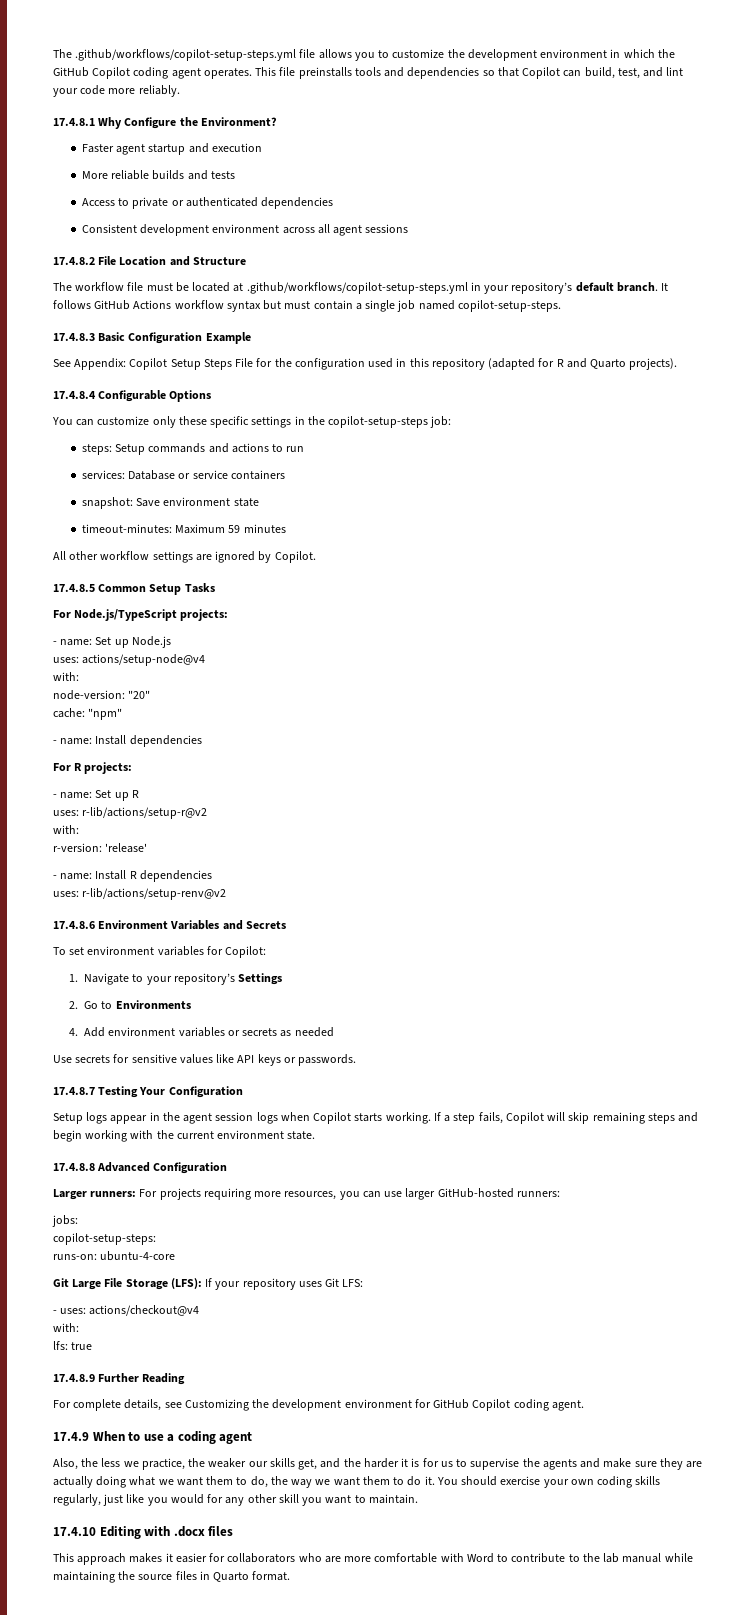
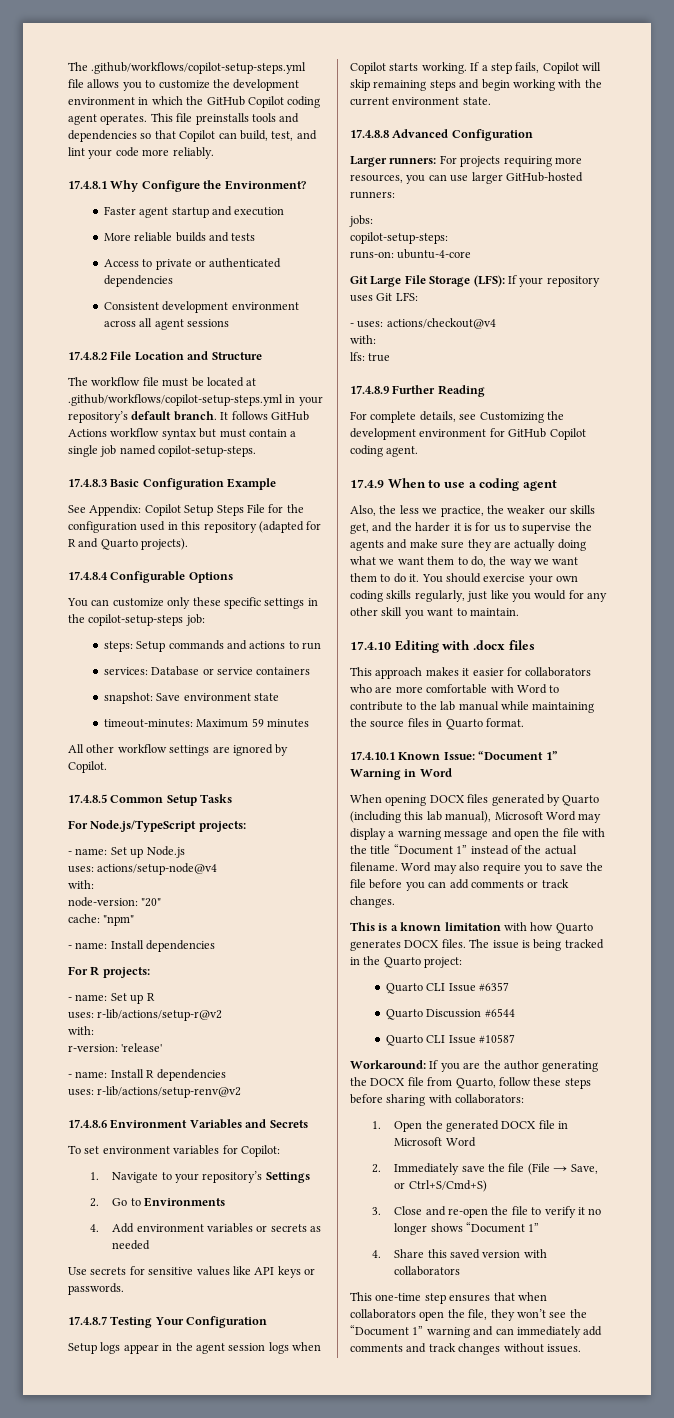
(291, 1576) none -> [350,751,558,760] [350,768,452,780] [350,794,600,806] [350,811,602,823] [350,828,605,840] [350,844,577,855] [350,862,603,874] [350,879,569,891] [350,896,395,908] [350,922,593,934] [350,939,604,951] [350,956,463,968] [385,982,510,994] [385,1008,515,1020] [385,1034,516,1046] [350,1060,599,1072] [350,1077,591,1089] [350,1094,525,1106] [372,1120,569,1132] [394,1137,476,1147] [372,1163,598,1175] [394,1180,487,1192] [372,1206,602,1218] [394,1222,540,1235] [372,1249,547,1259] [394,1266,461,1276] [350,1292,547,1304] [350,1309,587,1321] [350,1325,603,1338] [350,1343,581,1355] // 17.4.10.1 Known Issue: “Document 1” Warning in Word // When opening DOCX files generated by Quarto (including this lab manual), Microsoft Word may display a warning message and open the file with the title “Document 1” instead of the actual filename. Word may also require you to save the file before you can add comments or track changes. // This is a known limitation with how Quarto generates DOCX files. The issue is being tracked in the Quarto project: // Quarto CLI Issue #6357 // Quarto Discussion #6544 // Quarto CLI Issue #10587 // Workaround: If you are the author generating the DOCX file from Quarto, follow these steps before sharing with collaborators: // 1. Open the generated DOCX file in Microsoft Word // 2. Immediately save the file (File → Save, or Ctrl+S/Cmd+S) // 3. Close and re-open the file to verify it no longer shows “Document 1” // 4. Share this saved version with collaborators // This one-time step ensures that when collaborators open the file, they won’t see the “Document 1” warning and can immediately add comments and track changes without issues.

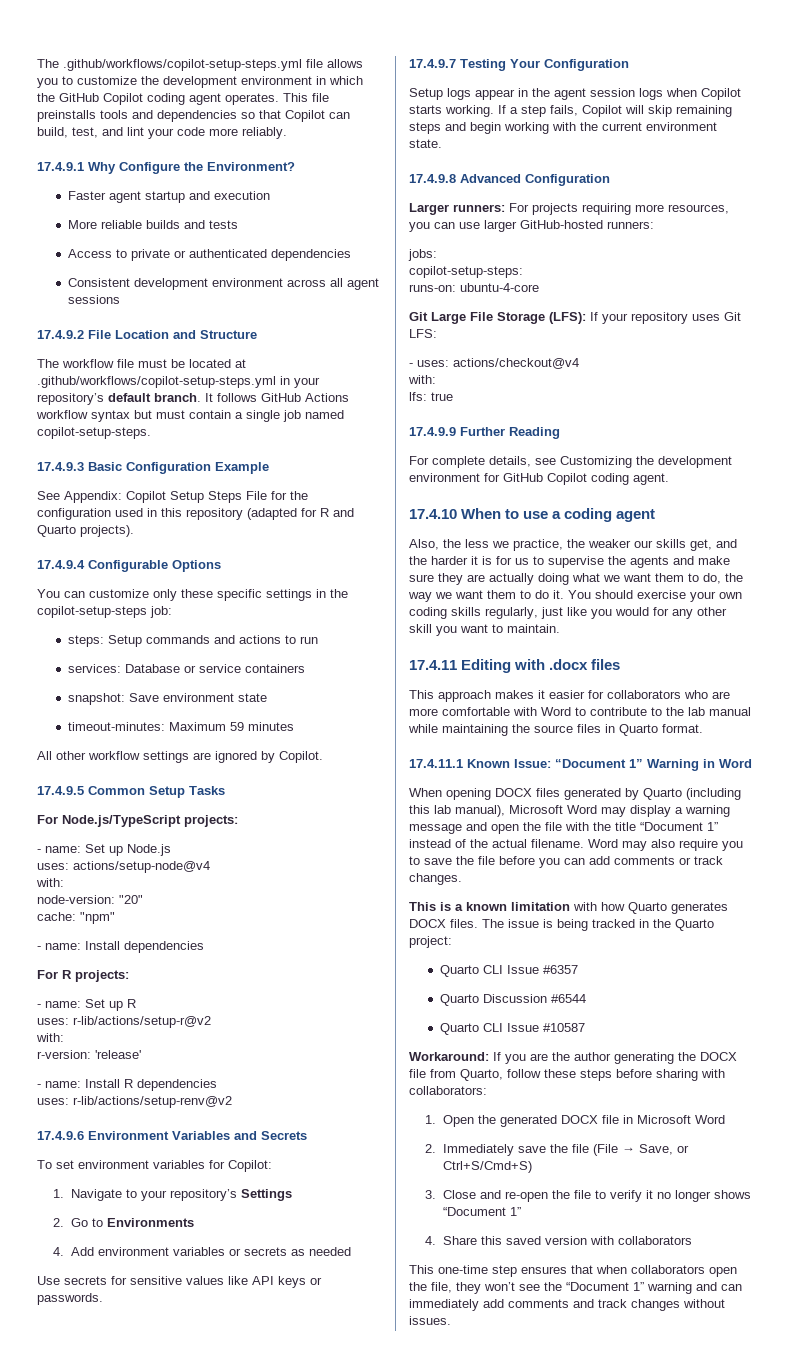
[68,180,107,189] 17.4.8.1 -> [37,162,84,171] 17.4.9.1
[68,351,107,360] 17.4.8.2 -> [37,330,84,339] 17.4.9.2
[68,478,107,487] 17.4.8.3 -> [37,462,84,471] 17.4.9.3
[68,571,108,580] 17.4.8.4 -> [37,560,85,569] 17.4.9.4
[68,794,107,803] 17.4.8.5 -> [37,786,84,795] 17.4.9.5
[68,1119,107,1128] 17.4.8.6 -> [37,1131,84,1140] 17.4.9.6
[68,1316,107,1325] 17.4.8.7 -> [409,59,456,68] 17.4.9.7
[350,129,389,138] 17.4.8.8 -> [409,174,456,183] 17.4.9.8
[350,385,389,394] 17.4.8.9 -> [409,427,456,436] 17.4.9.9
[350,479,384,488] 17.4.9 -> [409,509,457,519] 17.4.10
[350,641,391,650] 17.4.10 -> [409,660,457,670] 17.4.11
[350,751,395,760] 17.4.10.1 -> [409,759,463,768] 17.4.11.1

